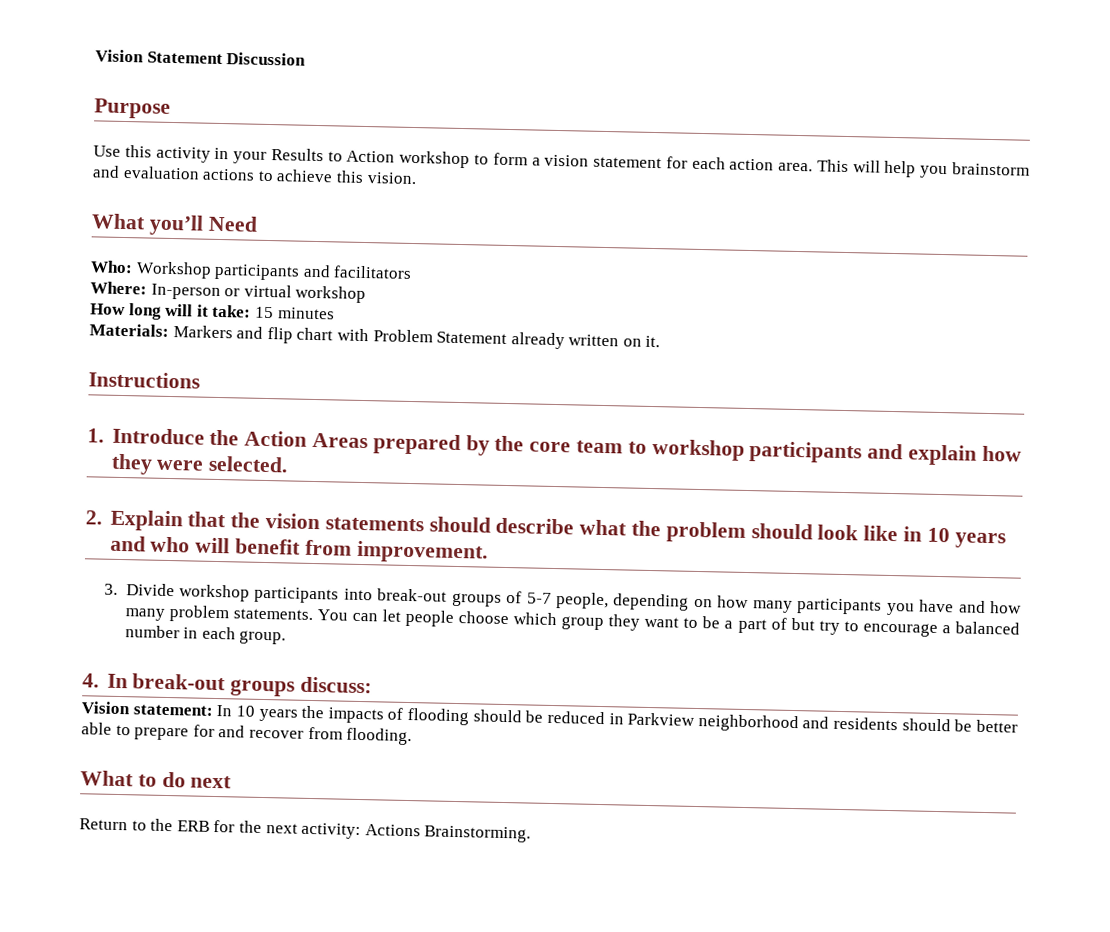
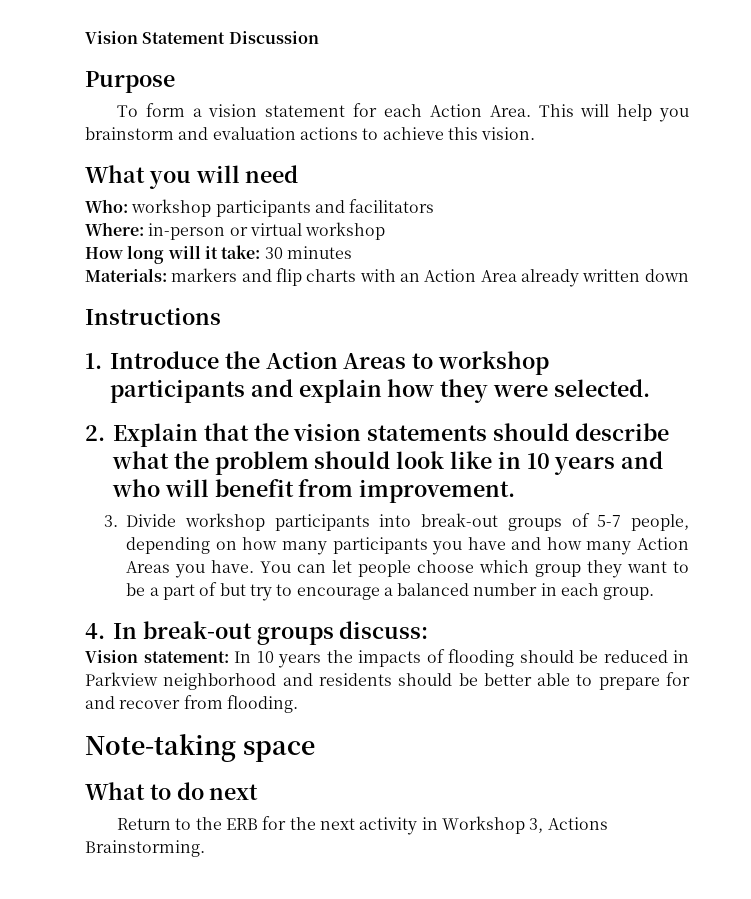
[93,144,489,169] Use this activity in your Results to Action workshop to -> [116,105,138,117] To
[729,158,814,172] action area. -> [429,104,531,117] Action Area.
[148,214,258,236] you’ll Need -> [148,165,299,189] you will need
[135,261,212,279] Workshop -> [131,199,212,217] workshop
[150,283,221,301] In-person -> [148,223,226,240] in-person
[254,306,274,319] 15 -> [264,247,283,259] 30
[172,325,233,339] Markers -> [171,268,238,282] markers
[296,327,661,350] chart with Problem Statement already written on it. -> [306,269,689,287] charts with an Action Area already written down
[372,433,623,456] prepared by the core team -> (407, 361) none
[168,605,313,623] problem statements. -> [637,537,689,550] [126,560,255,578] Action Areas you have.
(413, 736) none -> [85,734,315,762] // Note-taking space
[301,822,362,840] activity: -> [359,816,544,835] activity in Workshop 3,

